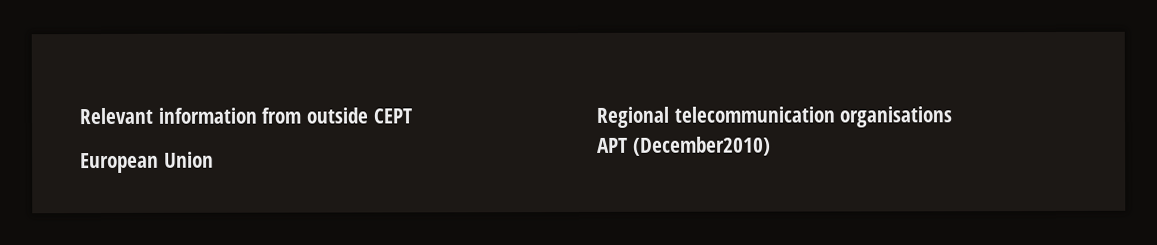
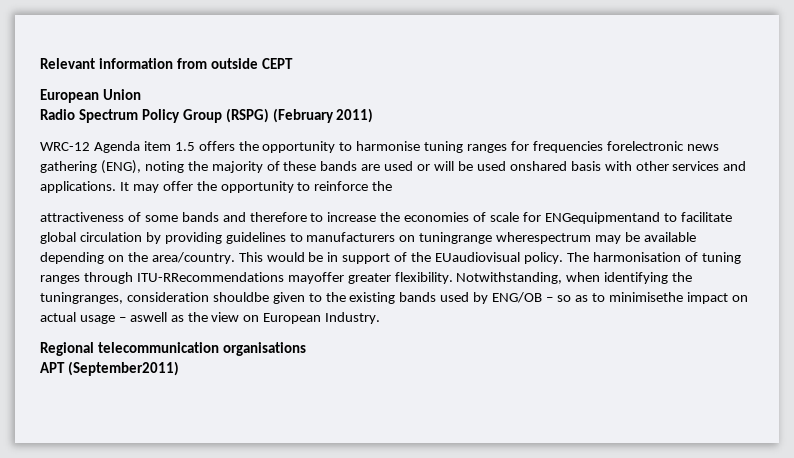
(214, 159) none -> [40,108,374,123] [40,141,719,153] [40,160,747,174] [40,181,393,193] [40,212,732,224] [40,232,696,244] [40,252,741,264] [40,272,693,284] [40,292,748,304] [40,312,381,324] // Radio Spectrum Policy Group (RSPG) (February 2011) // WRC-12 Agenda item 1.5 offers the opportunity to harmonise tuning ranges for frequencies forelectronic news gathering (ENG), noting the majority of these bands are used or will be used onshared basis with other services and applications. It may offer the opportunity to reinforce the // attractiveness of some bands and therefore to increase the economies of scale for ENGequipmentand to facilitate global circulation by providing guidelines to manufacturers on tuningrange wherespectrum may be available depending on the area/country. This would be in support of the EUaudiovisual policy. The harmonisation of tuning ranges through ITU-RRecommendations mayoffer greater flexibility. Notwithstanding, when identifying the tuningranges, consideration shouldbe given to the existing bands used by ENG/OB – so as to minimisethe impact on actual usage – aswell as the view on European Industry.
[632,136,771,156] (December2010) -> [67,361,179,376] (September2011)

